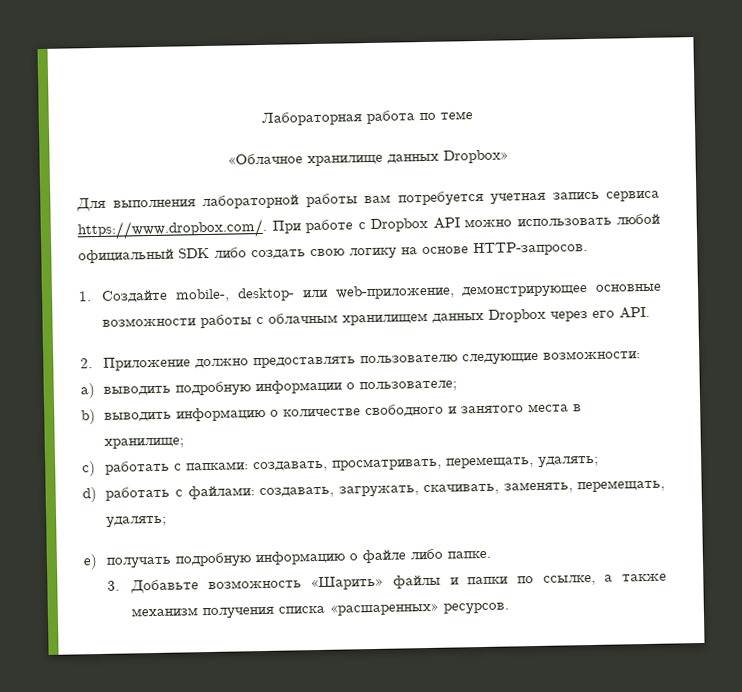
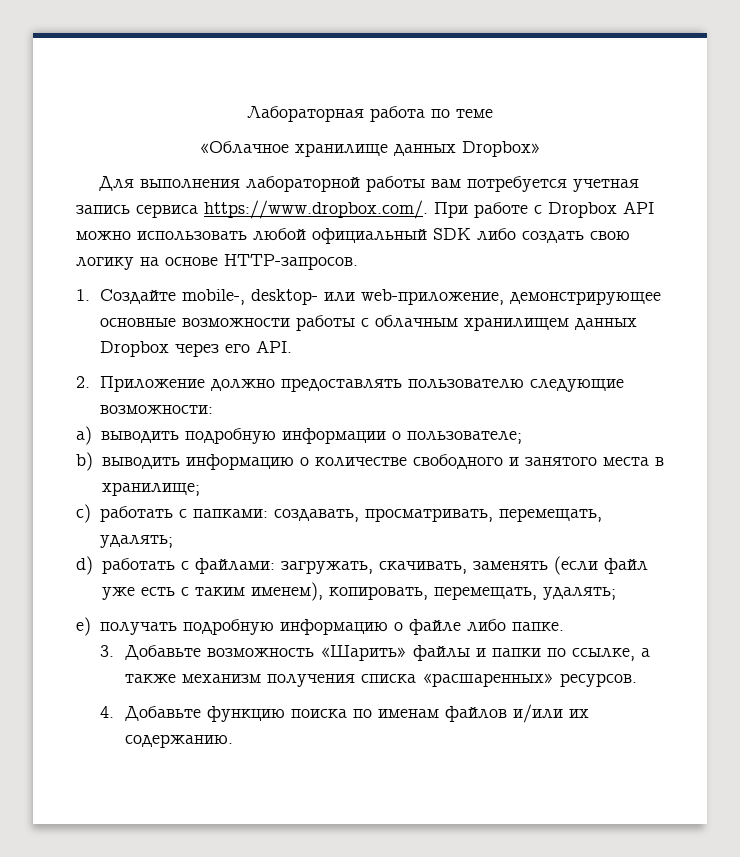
[258,486,334,499] создавать, -> (275, 566) none
[503,481,573,494] заменять, -> [472,556,648,575] [101,582,428,601] заменять (если файл уже есть с таким именем), копировать,
(509, 608) none -> [100,704,589,723] [124,734,233,748] // 4. Добавьте функцию поиска по именам файлов и/или их содержанию.

